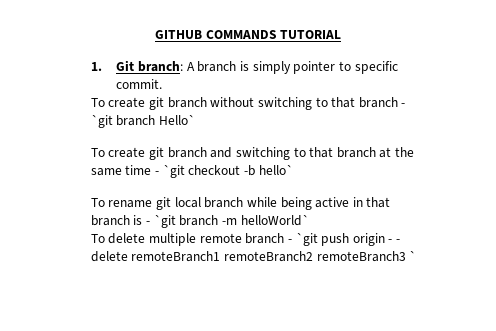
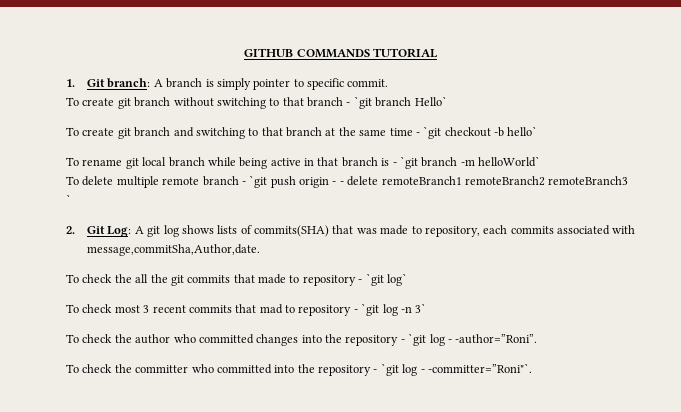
(417, 256) none -> [65,225,636,237] [86,244,260,256] [65,273,407,286] [65,303,427,316] [65,333,538,346] [65,363,532,376] // 2. Git Log: A git log shows lists of commits(SHA) that was made to repository, each commits associated with message,commitSha,Author,date. // To check the all the git commits that made to repository - `git log` // To check most 3 recent commits that mad to repository - `git log -n 3` // To check the author who committed changes into the repository - `git log - -author=”Roni”. // To check the committer who committed into the repository - `git log - -committer=”Roni"`.

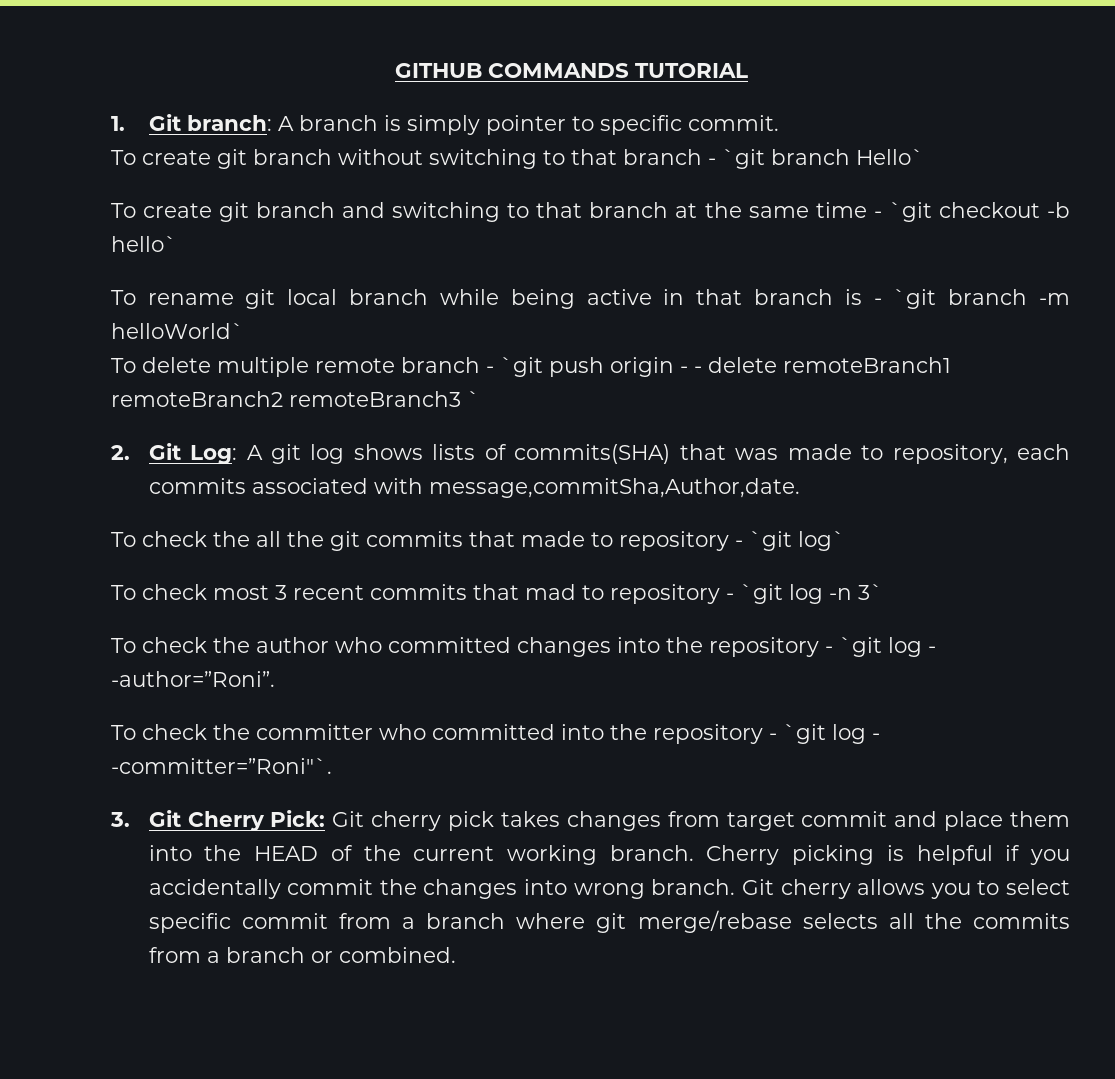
(532, 368) none -> [109,810,1071,831] [148,845,1070,865] [148,879,1070,899] [148,910,1070,933] [148,947,456,963] // 3. Git Cherry Pick: Git cherry pick takes changes from target commit and place them into the HEAD of the current working branch. Cherry picking is helpful if you accidentally commit the changes into wrong branch. Git cherry allows you to select specific commit from a branch where git merge/rebase selects all the commits from a branch or combined.

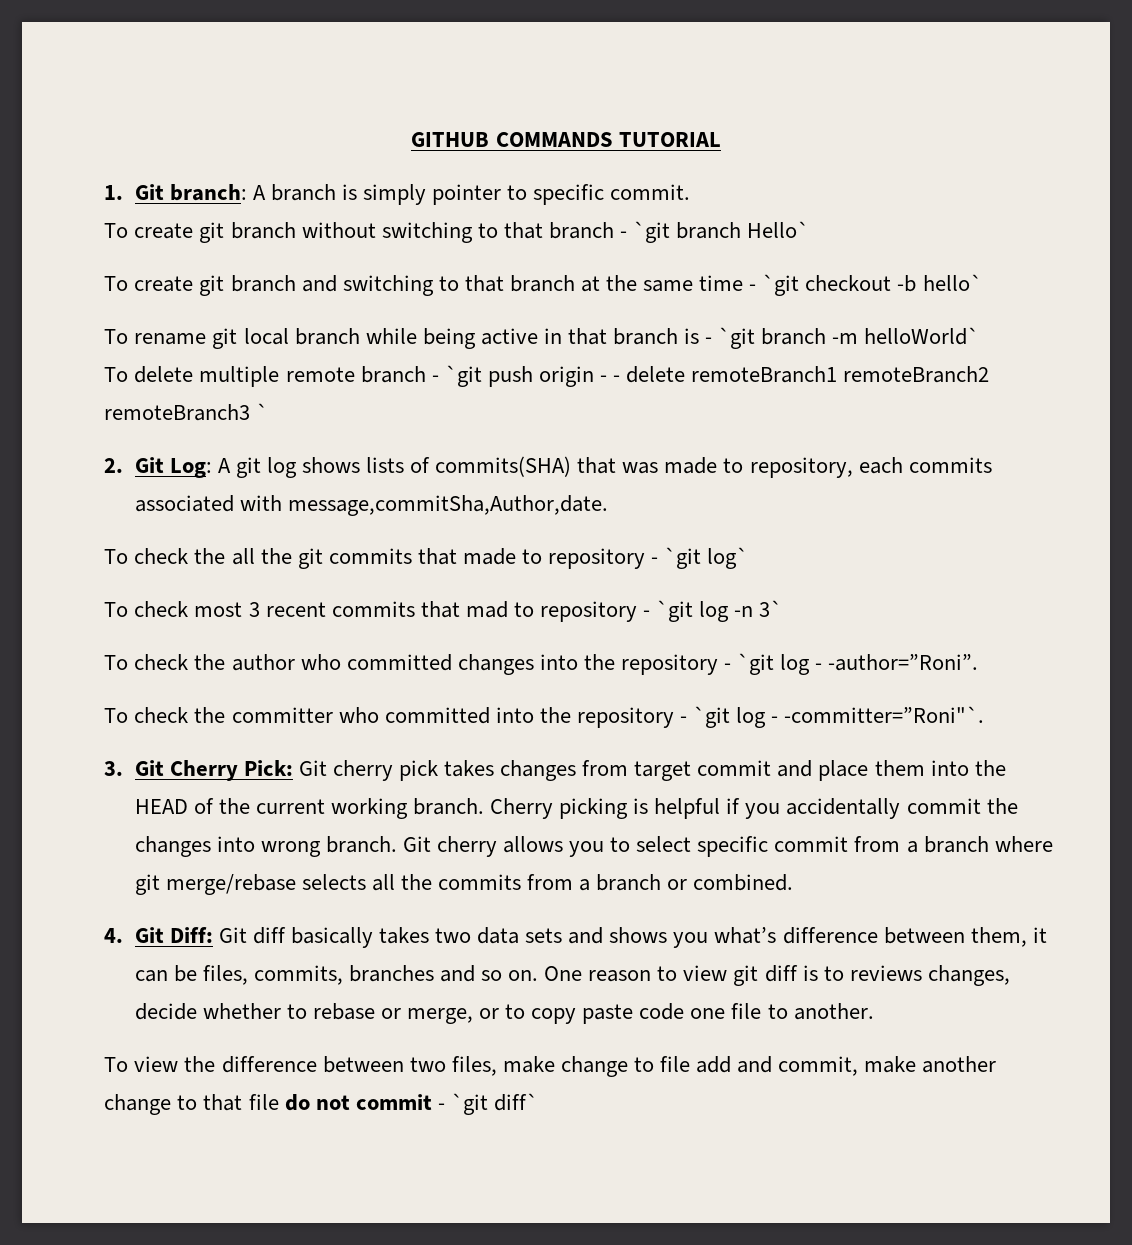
(456, 955) none -> [104,927,1047,948] [134,965,1010,986] [134,1003,874,1024] [104,1056,997,1077] [104,1093,538,1115] // 4. Git Diff: Git diff basically takes two data sets and shows you what’s difference between them, it can be files, commits, branches and so on. One reason to view git diff is to reviews changes, decide whether to rebase or merge, or to copy paste code one file to another. // To view the difference between two files, make change to file add and commit, make another change to that file do not commit - `git diff`

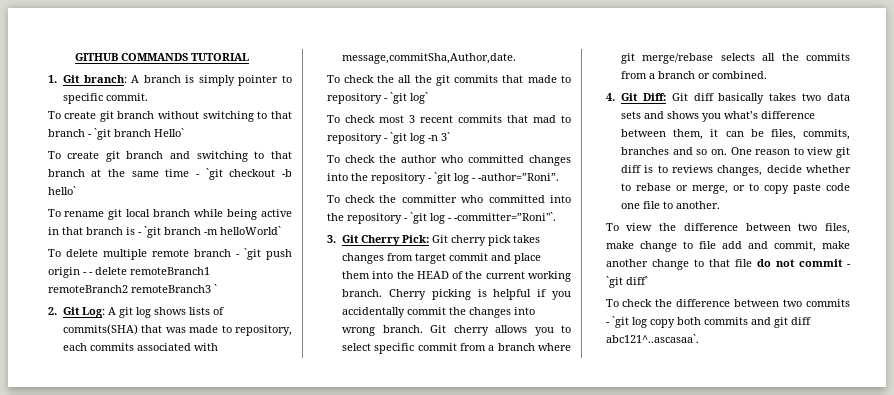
(538, 1102) none -> [605,299,850,307] [605,316,811,328] [605,334,699,343] // To check the difference between two commits - `git log copy both commits and git diff abc121^..ascasaa`.

